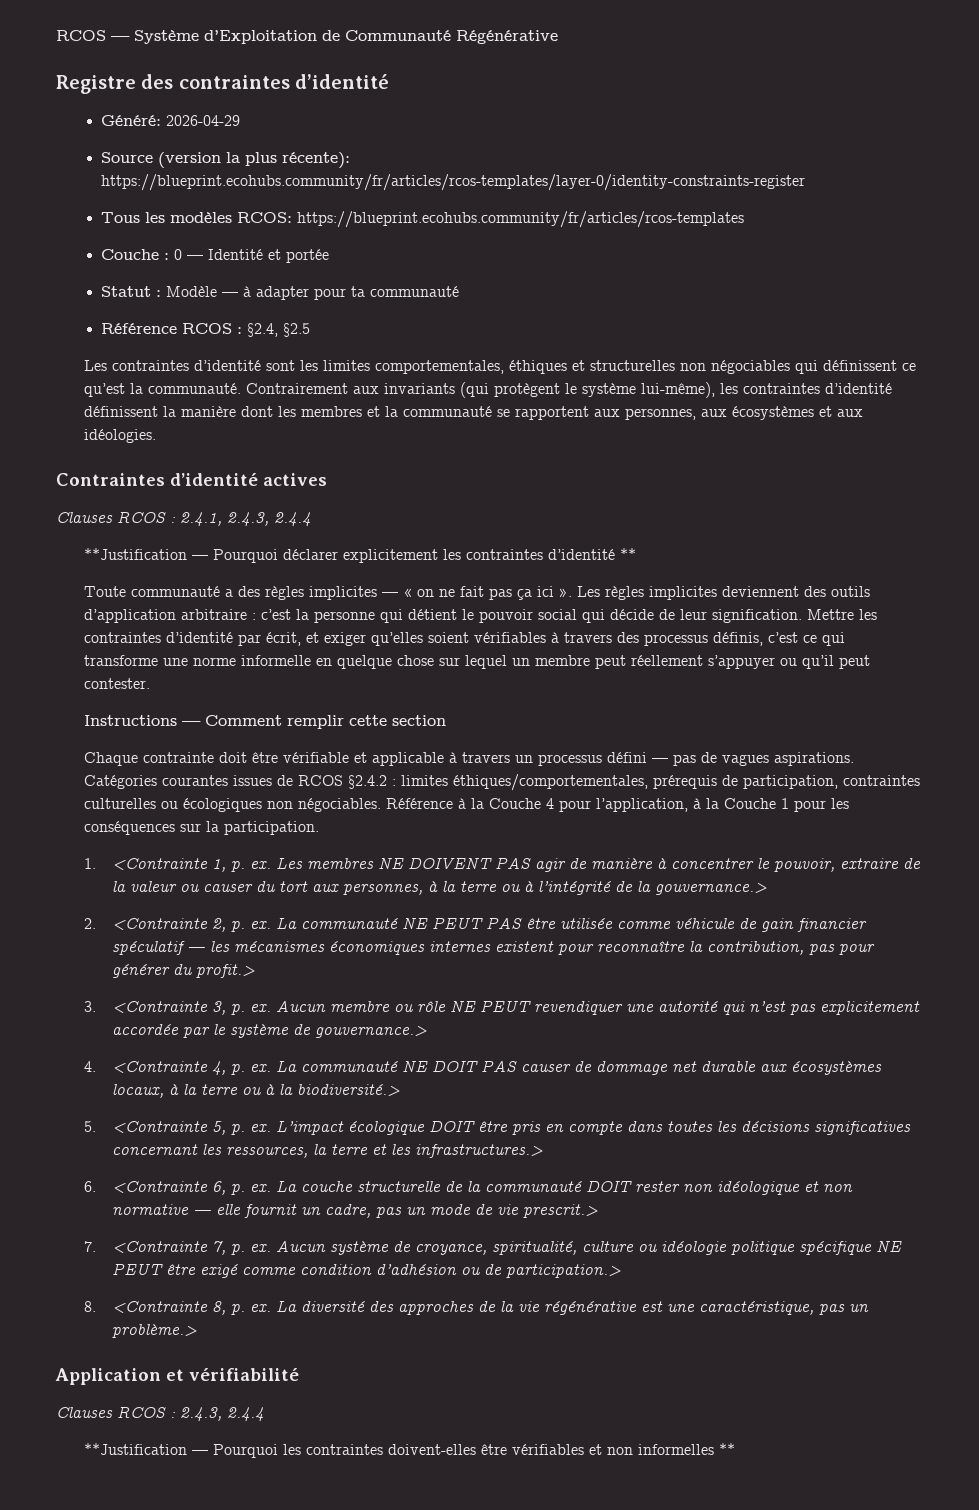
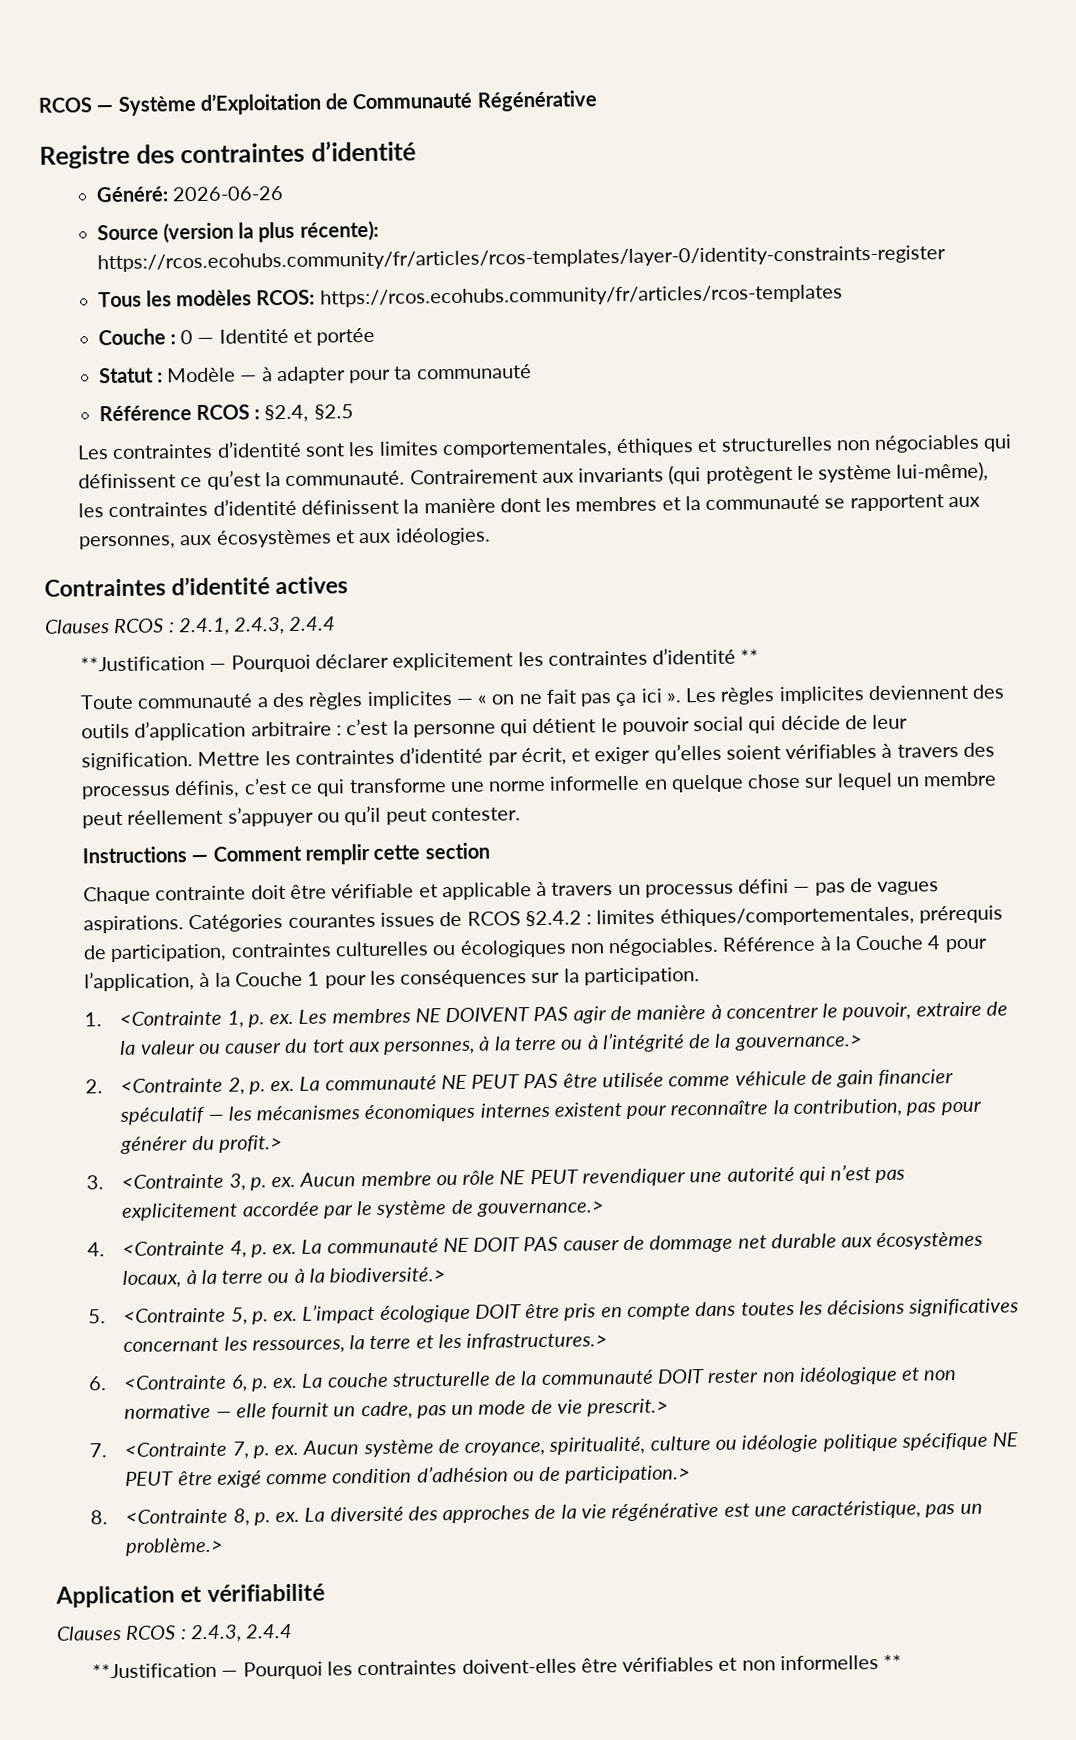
[166,115,241,126] 2026-04-29 -> [171,185,284,202] 2026-06-26
[101,174,806,191] https://blueprint.ecohubs.community/fr/articles/rcos-templates/layer-0/identity-constraints-register -> [96,245,946,273] https://rcos.ecohubs.community/fr/articles/rcos-templates/layer-0/identity-constraints-register
[297,211,745,228] https://blueprint.ecohubs.community/fr/articles/rcos-templates -> [319,284,843,308] https://rcos.ecohubs.community/fr/articles/rcos-templates

